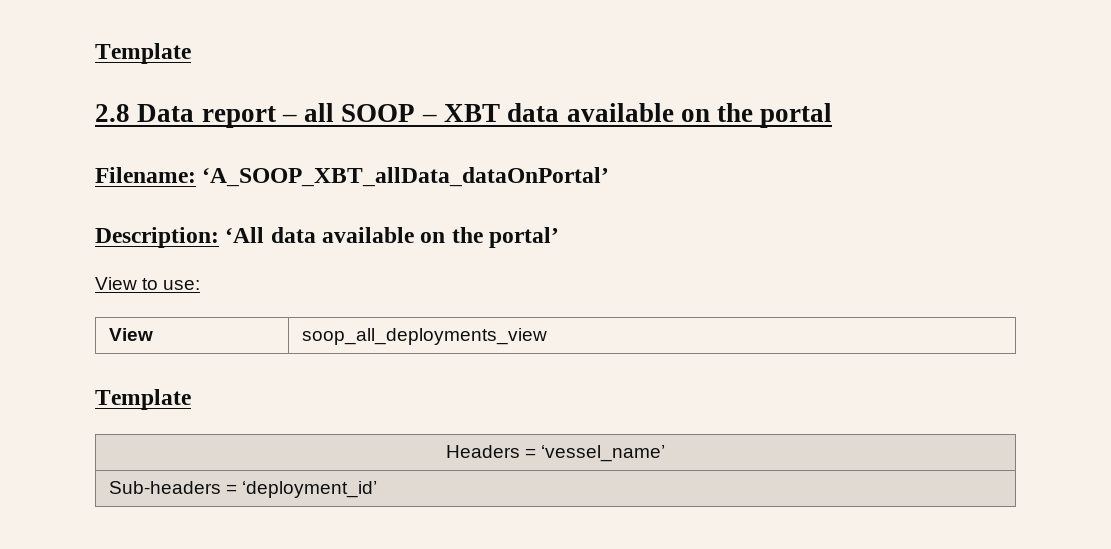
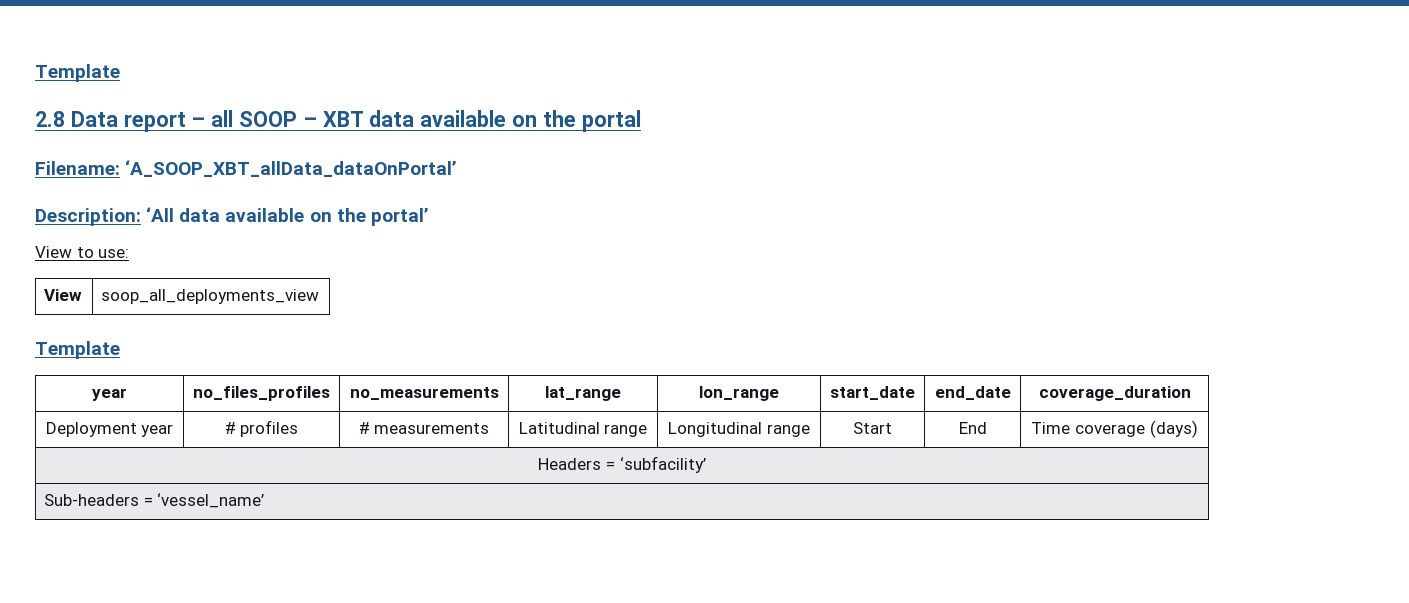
(191, 399) none -> [92,388,127,401] [193,386,330,401] [349,387,499,400] [545,386,621,401] [699,386,779,401] [830,386,915,400] [934,386,1011,400] [1038,386,1191,401] [45,422,174,437] [224,420,299,437] [358,422,490,434] [518,422,648,437] [668,422,810,437] [853,422,892,434] [958,422,987,434] [1031,420,1198,438] // year | no_files_profiles | no_measurements | lat_range | lon_range | start_date | end_date | coverage_duration // Deployment year | # profiles | # measurements | Latitudinal range | Longitudinal range | Start | End | Time coverage (days)
[541,445,666,462] ‘vessel_name’ -> [619,456,706,473] ‘subfacility’
[242,481,378,498] ‘deployment_id’ -> [157,493,265,508] ‘vessel_name’

